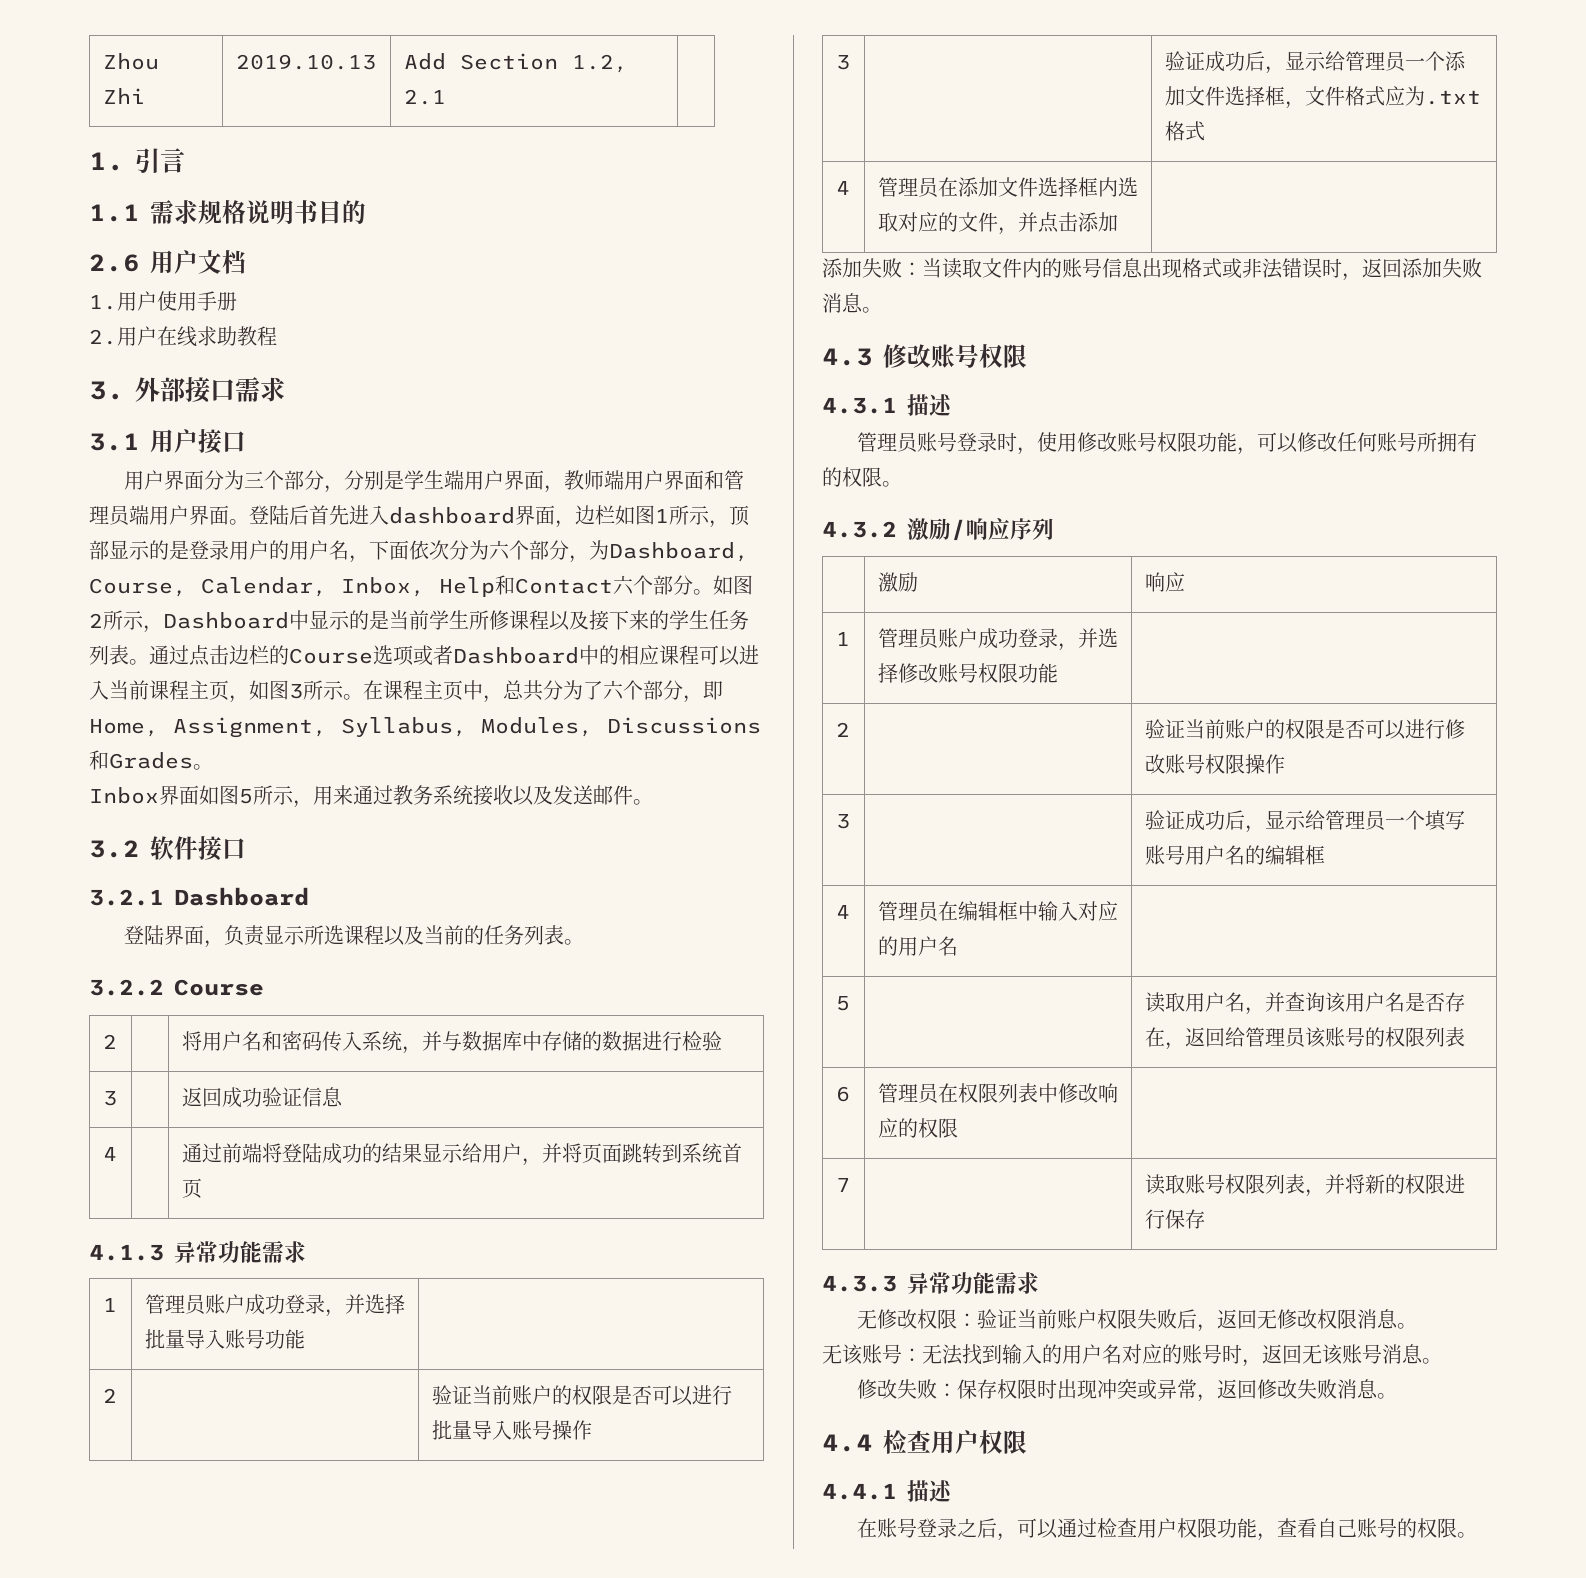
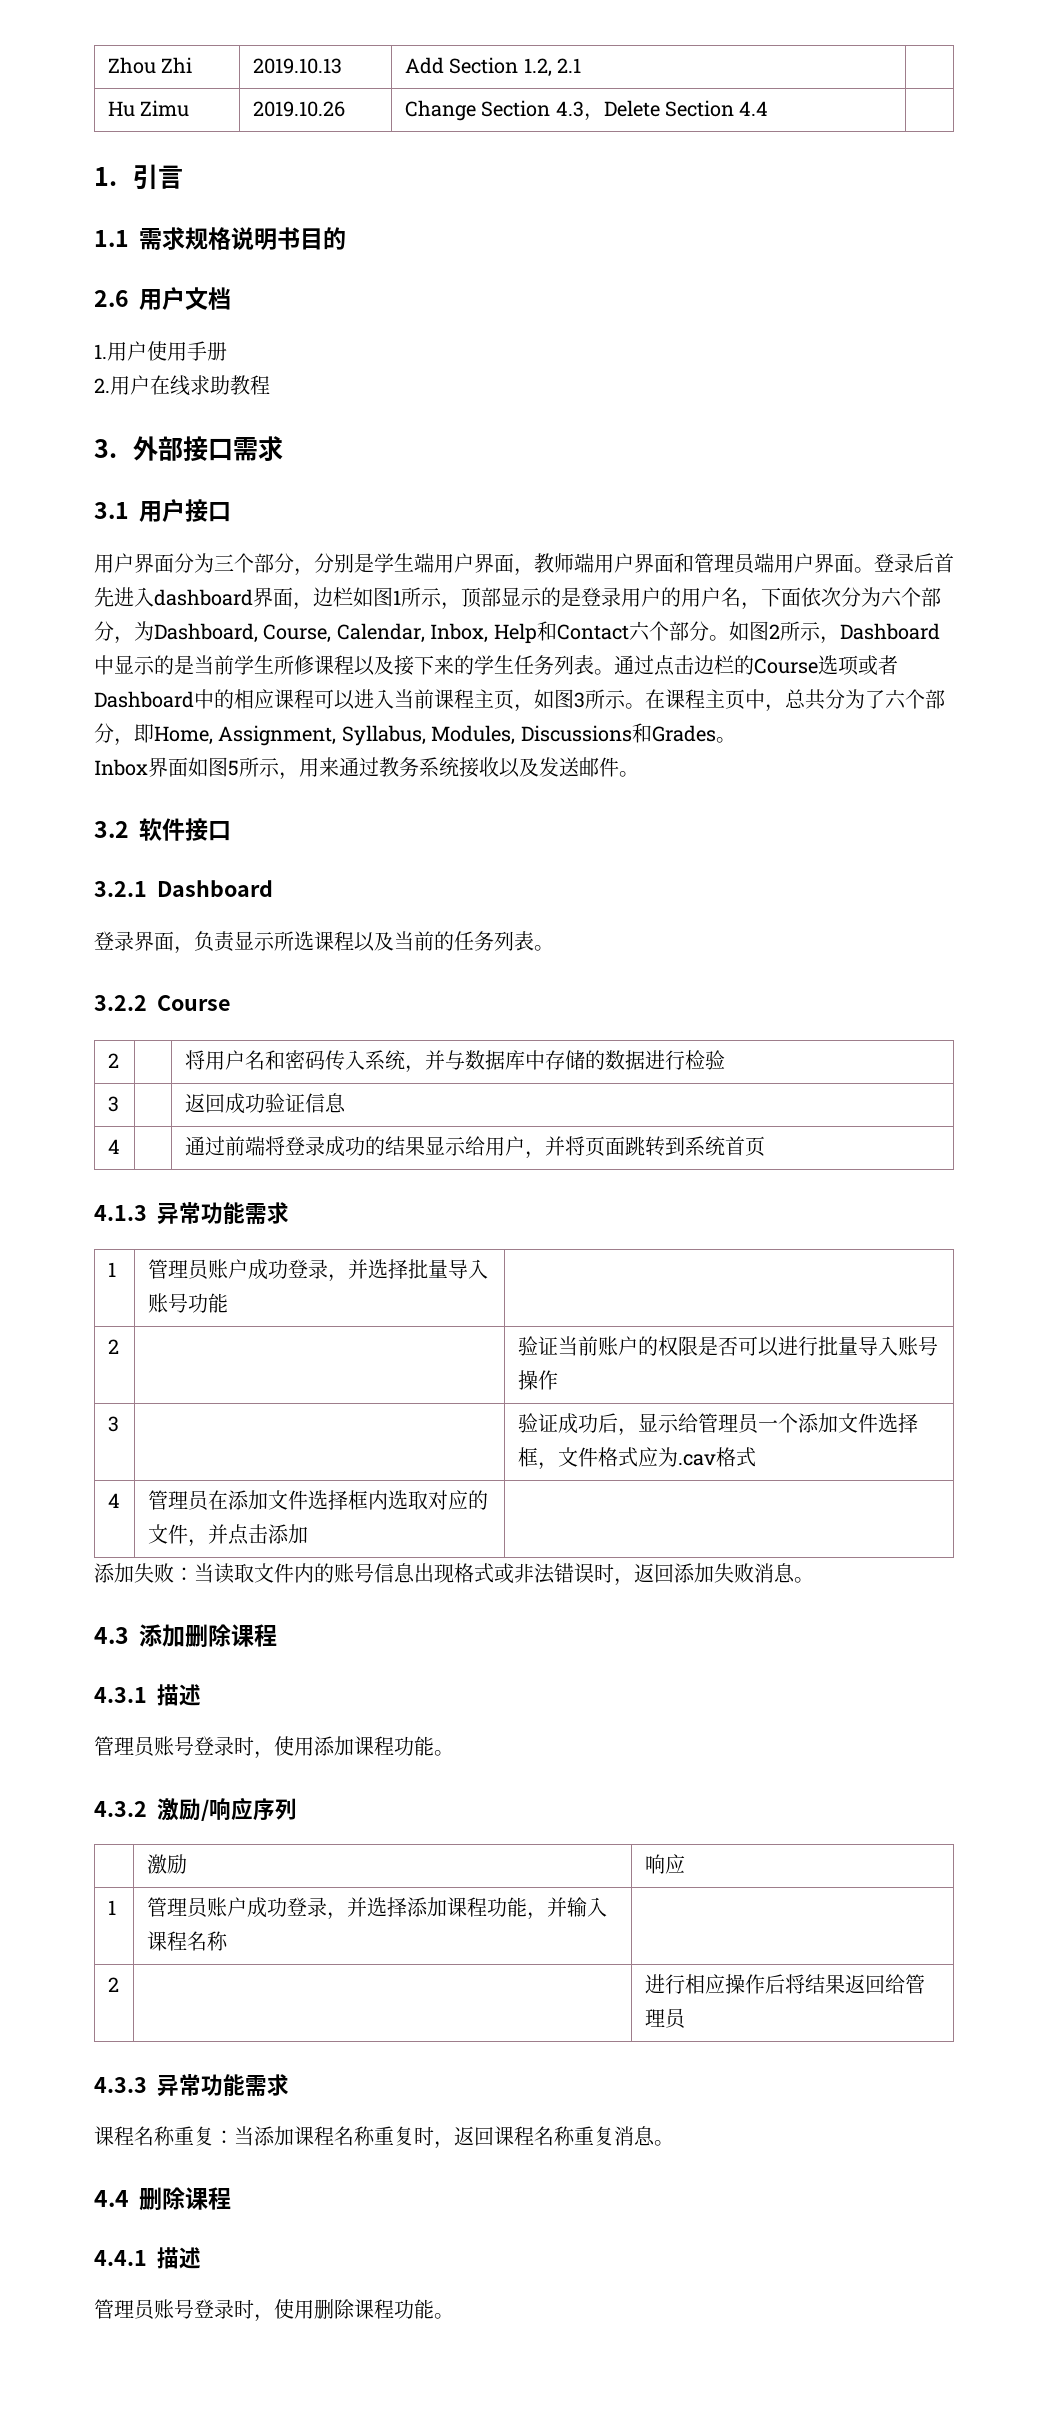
(446, 97) none -> [107,100,190,117] [252,101,345,117] [404,100,769,121] // Hu Zimu | 2019.10.26 | Change Section 4.3，Delete Section 4.4 |
[269,505,289,525] 陆 -> [894,553,914,573] 录
[144,925,165,945] 陆 -> [114,931,134,951] 录
[301,1143,322,1163] 陆 -> [304,1136,325,1156] 录
[1424,90,1481,105] .txt -> [677,1454,716,1466] .cav
[883,344,1027,368] 修改账号权限 -> [139,1624,277,1648] 添加删除课程
[1077,432,1478,455] [822,467,882,487] 修改账号权限功能，可以修改任何账号所拥有的权限 -> [314,1736,434,1756] 添加课程功能
[897,663,1058,683] [835,722,850,737] [1144,719,1465,740] [1144,754,1285,774] [835,814,850,829] [1144,810,1465,833] [1144,845,1325,865] [835,905,850,919] [877,901,1118,922] [877,936,958,956] [835,996,850,1011] [1144,992,1465,1015] [1144,1027,1465,1050] [835,1086,850,1102] [877,1083,1118,1104] [877,1118,958,1138] [835,1178,850,1192] [1144,1174,1465,1197] [1144,1209,1205,1229] [822,1271,1039,1294] [857,1309,1418,1332] [822,1344,1442,1367] [857,1379,1338,1402] 修改账号权限功能 | // 2 | | 验证当前账户的权限是否可以进行修改账号权限操作 // 3 | | 验证成功后，显示给管理员一个填写账号用户名的编辑框 // 4 | 管理员在编辑框中输入对应的用户名 | // 5 | | 读取用户名，并查询该用户名是否存在，返回给管理员该账号的权限列表 // 6 | 管理员在权限列表中修改响应的权限 | // 7 | | 读取账号权限列表，并将新的权限进行保存 // 4.3.3异常功能需求 // 无修改权限：验证当前账户权限失败后，返回无修改权限消息。 // 无该账号：无法找到输入的用户名对应的账号时，返回无该账号消息。 // 修改失败：保存权限时出现冲突或异常，返回修改失败 -> [406,1897,607,1920] [146,1931,228,1951] [107,1977,119,1992] [644,1974,925,1994] [644,2008,687,2029] [94,2074,289,2097] [94,2126,614,2149] 添加课程功能，并输入课程名称 | // 2 | | 进行相应操作后将结果返回给管理员 // 4.3.3异常功能需求 // 课程名称重复：当添加课程名称重复时，返回课程名称重复
[883,1430,1027,1454] 检查用户权限 -> [139,2187,231,2211] 删除课程
[857,1518,1458,1541] 在账号登录之后，可以通过检查用户权限功能，查看自己账号的权限 -> [94,2299,434,2322] 管理员账号登录时，使用删除课程功能

